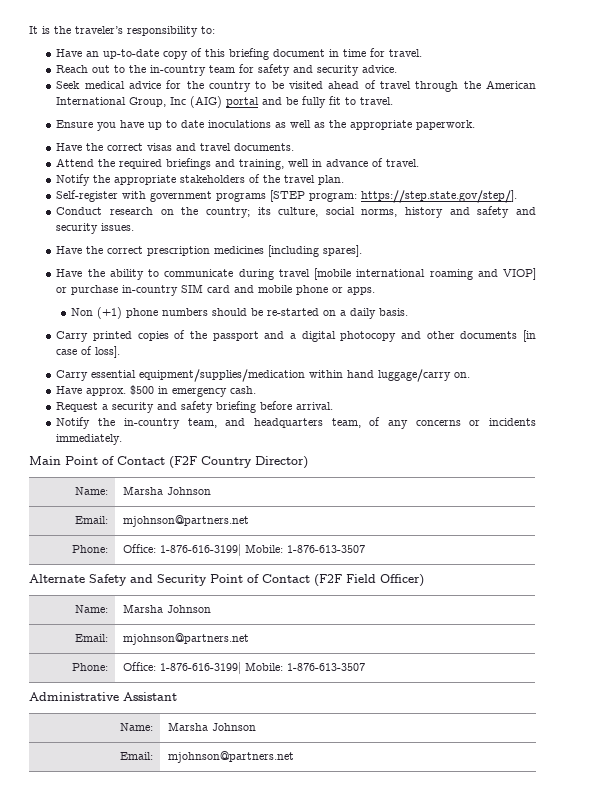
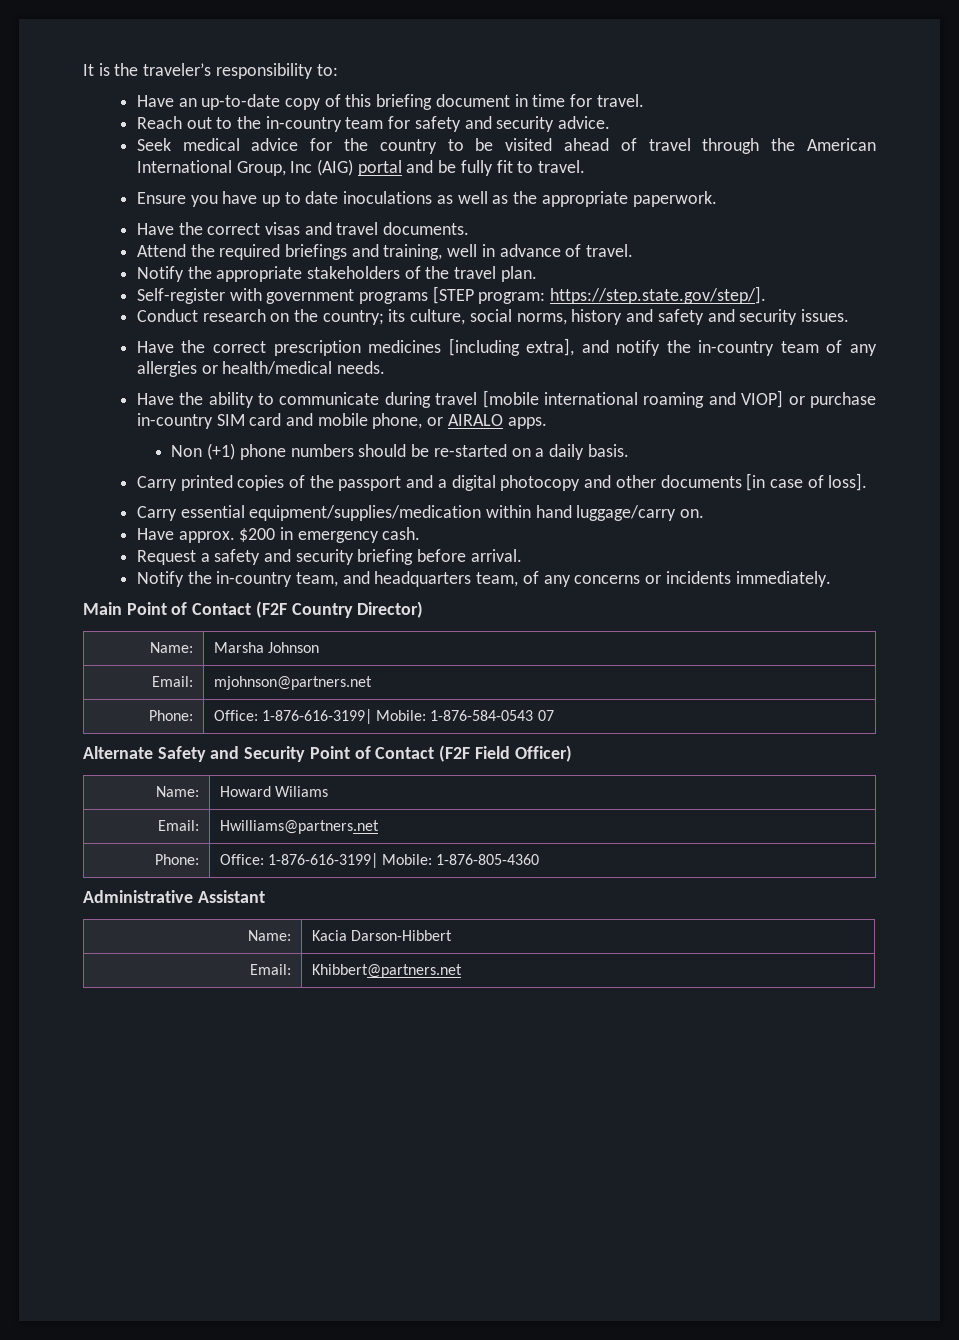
[323,245,363,257] spares]. -> [526,338,878,356] [136,361,386,377] extra], and notify the in-country team of any allergies or health/medical needs.
[296,285,344,295] phone or -> [372,413,503,429] phone, or AIRALO
[130,385,155,395] $500 -> [239,528,276,542] $200
[112,401,214,413] security and safety -> [214,549,354,565] safety and security
[287,545,366,553] 1-876-613-3507 -> [430,710,554,721] 1-876-584-0543 07
[123,604,212,613] [74,634,108,642] [123,633,250,645] [71,663,108,671] [123,662,366,674] Marsha Johnson // Email: | mjohnson@partners.net // Phone: | Office: 1-876-616-3199| Mobile: 1-876-613-3507 -> [219,786,328,797] [158,820,200,831] [219,820,379,834] [155,854,200,865] [219,853,540,868] Howard Wiliams // Email: | Hwilliams@partners.net // Phone: | Office: 1-876-616-3199| Mobile: 1-876-805-4360
[168,722,257,731] [119,752,153,760] [168,751,295,763] Marsha Johnson // Email: | mjohnson@partners.net -> [311,930,452,941] [250,964,292,975] [311,964,462,978] Kacia Darson-Hibbert // Email: | Khibbert@partners.net

